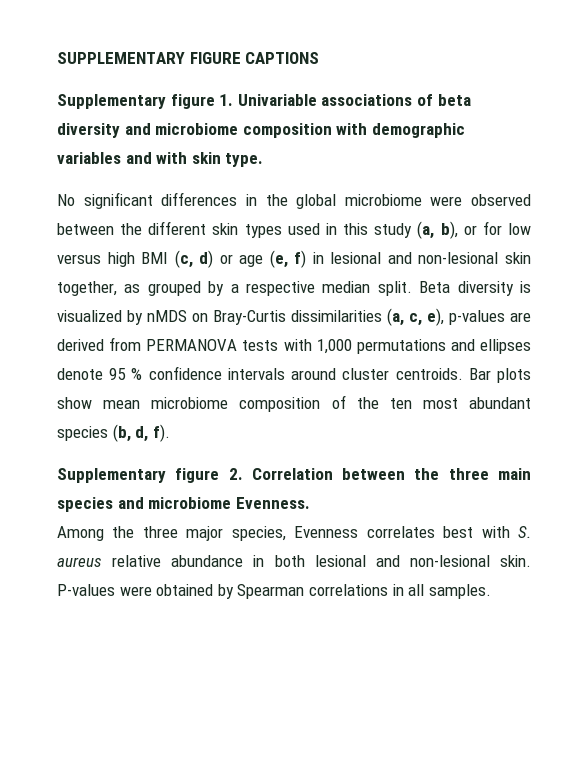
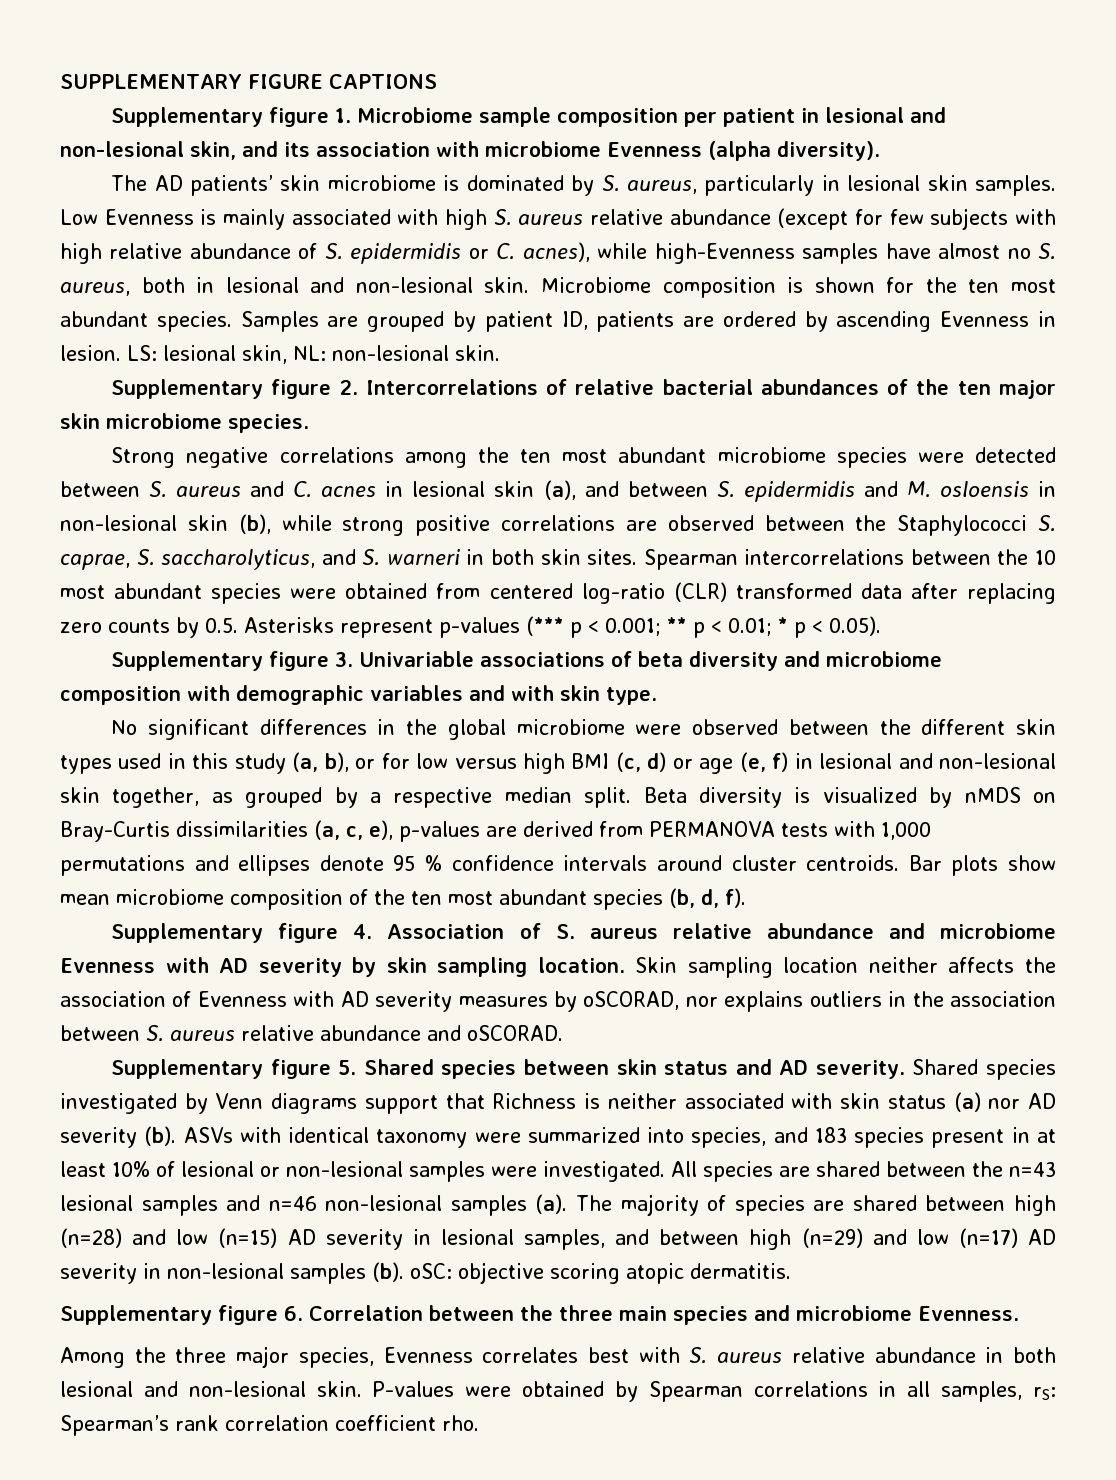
(234, 100) none -> [357,107,947,127] [60,141,880,161] [111,175,1056,196] [60,208,1056,230] [60,242,1056,264] [60,277,1056,298] [60,311,1057,332] [60,345,500,364] [111,379,1056,399] [60,413,309,433] [111,447,1056,468] [60,480,1056,502] [60,514,1057,536] [60,549,1056,570] [60,582,1057,604] [60,616,881,638] [111,651,354,671] Microbiome sample composition per patient in lesional and non-lesional skin, and its association with microbiome Evenness (alpha diversity). // The AD patients’ skin microbiome is dominated by S. aureus, particularly in lesional skin samples. Low Evenness is mainly associated with high S. aureus relative abundance (except for few subjects with high relative abundance of S. epidermidis or C. acnes), while high-Evenness samples have almost no S. aureus, both in lesional and non-lesional skin. Microbiome composition is shown for the ten most abundant species. Samples are grouped by patient ID, patients are ordered by ascending Evenness in lesion. LS: lesional skin, NL: non-lesional skin. // Supplementary figure 2. Intercorrelations of relative bacterial abundances of the ten major skin microbiome species. // Strong negative correlations among the ten most abundant microbiome species were detected between S. aureus and C. acnes in lesional skin (a), and between S. epidermidis and M. osloensis in non-lesional skin (b), while strong positive correlations are observed between the Staphylococci S. caprae, S. saccharolyticus, and S. warneri in both skin sites. Spearman intercorrelations between the 10 most abundant species were obtained from centered log-ratio (CLR) transformed data after replacing zero counts by 0.5. Asterisks represent p-values (*** p < 0.001; ** p < 0.01; * p < 0.05). // Supplementary figure 3.
[228,468,243,480] 2. -> [353,923,1057,939] [60,957,1056,978] [60,991,1056,1012] [60,1025,563,1042] [111,1059,1057,1080] [60,1092,1056,1114] [60,1126,1056,1148] [60,1161,1056,1182] [60,1194,1056,1216] [60,1228,1056,1250] [60,1262,791,1284] [60,1305,303,1325] 4. Association of S. aureus relative abundance and microbiome Evenness with AD severity by skin sampling location. Skin sampling location neither affects the association of Evenness with AD severity measures by oSCORAD, nor explains outliers in the association between S. aureus relative abundance and oSCORAD. // Supplementary figure 5. Shared species between skin status and AD severity. Shared species investigated by Venn diagrams support that Richness is neither associated with skin status (a) nor AD severity (b). ASVs with identical taxonomy were summarized into species, and 183 species present in at least 10% of lesional or non-lesional samples were investigated. All species are shared between the n=43 lesional samples and n=46 non-lesional samples (a). The majority of species are shared between high (n=28) and low (n=15) AD severity in lesional samples, and between high (n=29) and low (n=17) AD severity in non-lesional samples (b). oSC: objective scoring atopic dermatitis. // Supplementary figure 6.
[428,584,491,599] samples. -> [941,1381,1056,1402] [60,1415,479,1436] samples, rS: Spearman’s rank correlation coefficient rho.

